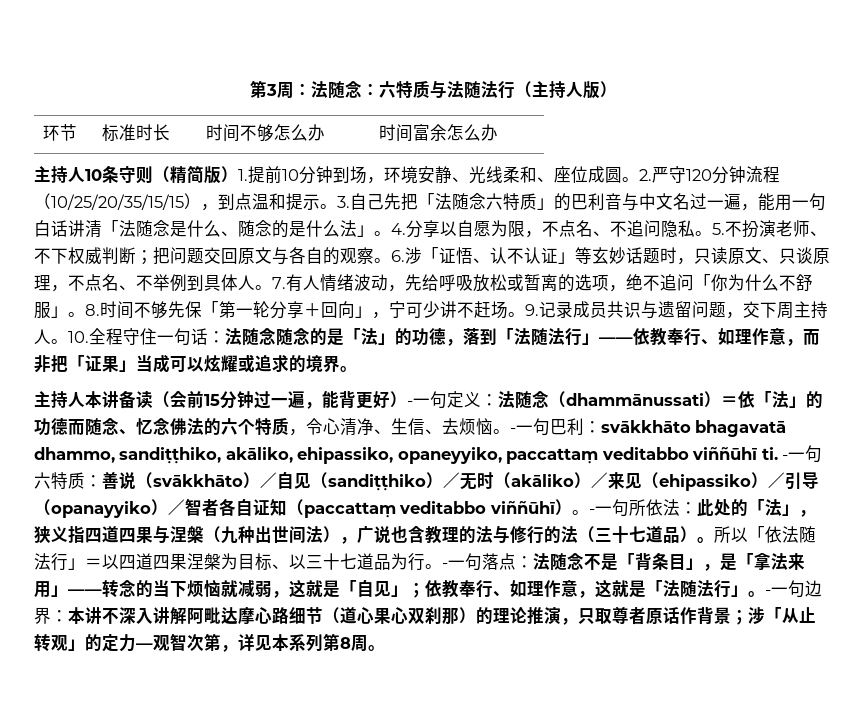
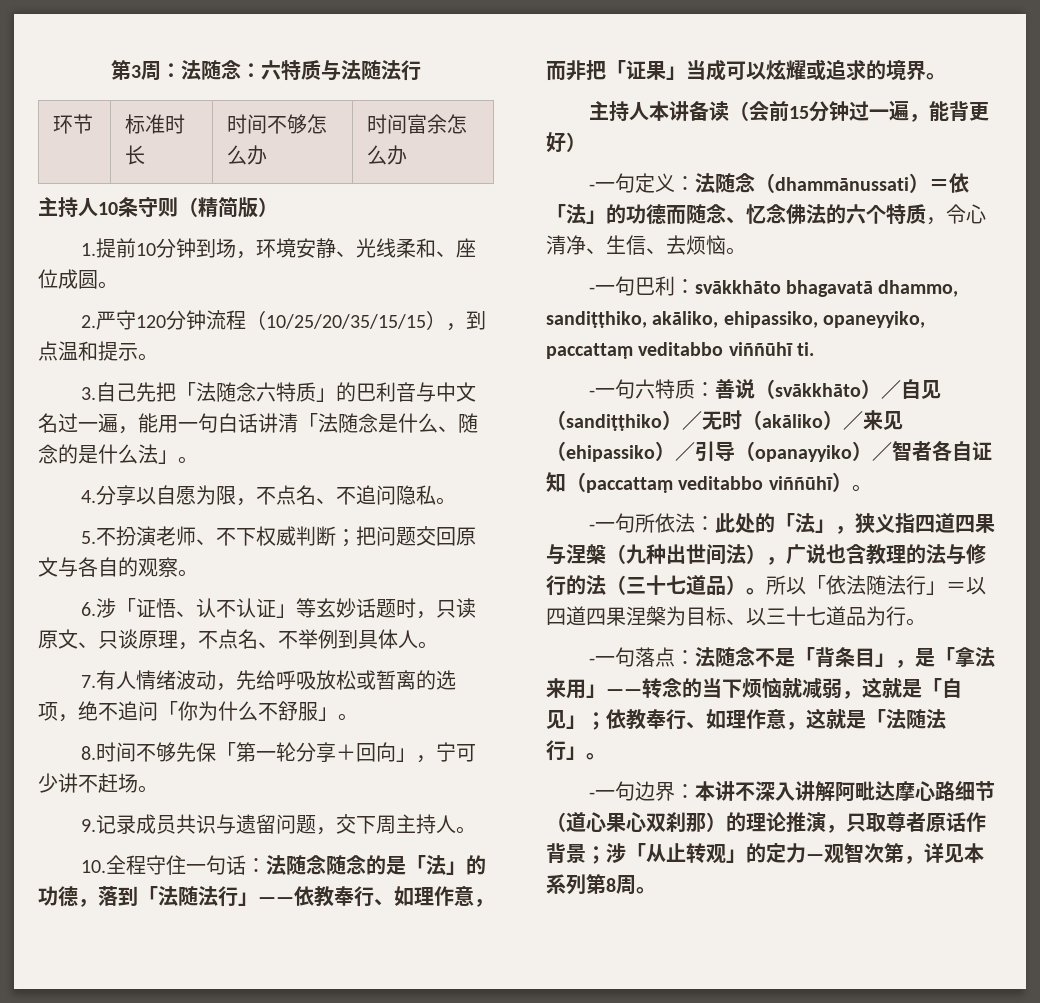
[514,81,617,99] （主持人版） -> (421, 70) none
(238, 174) none -> (278, 207) //
(639, 179) none -> (118, 285) //
(337, 206) none -> (158, 357) //
(391, 233) none -> (198, 460) //
(712, 233) none -> (456, 501) //
(391, 260) none -> (198, 573) //
(272, 287) none -> (438, 645) //
(85, 314) none -> (358, 717) //
(525, 314) none -> (158, 789) //
(68, 341) none -> (476, 830) //
(407, 399) none -> (586, 142) //
(510, 431) none -> (746, 251) //
(778, 453) none -> (815, 349) //
(589, 512) none -> (872, 488) //
(442, 566) none -> (926, 622) //
(765, 594) none -> (606, 756) //

